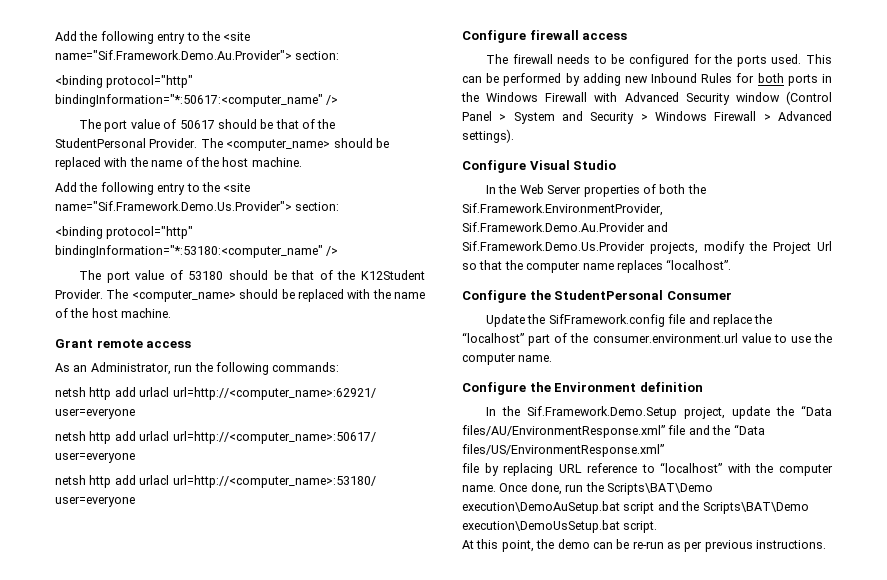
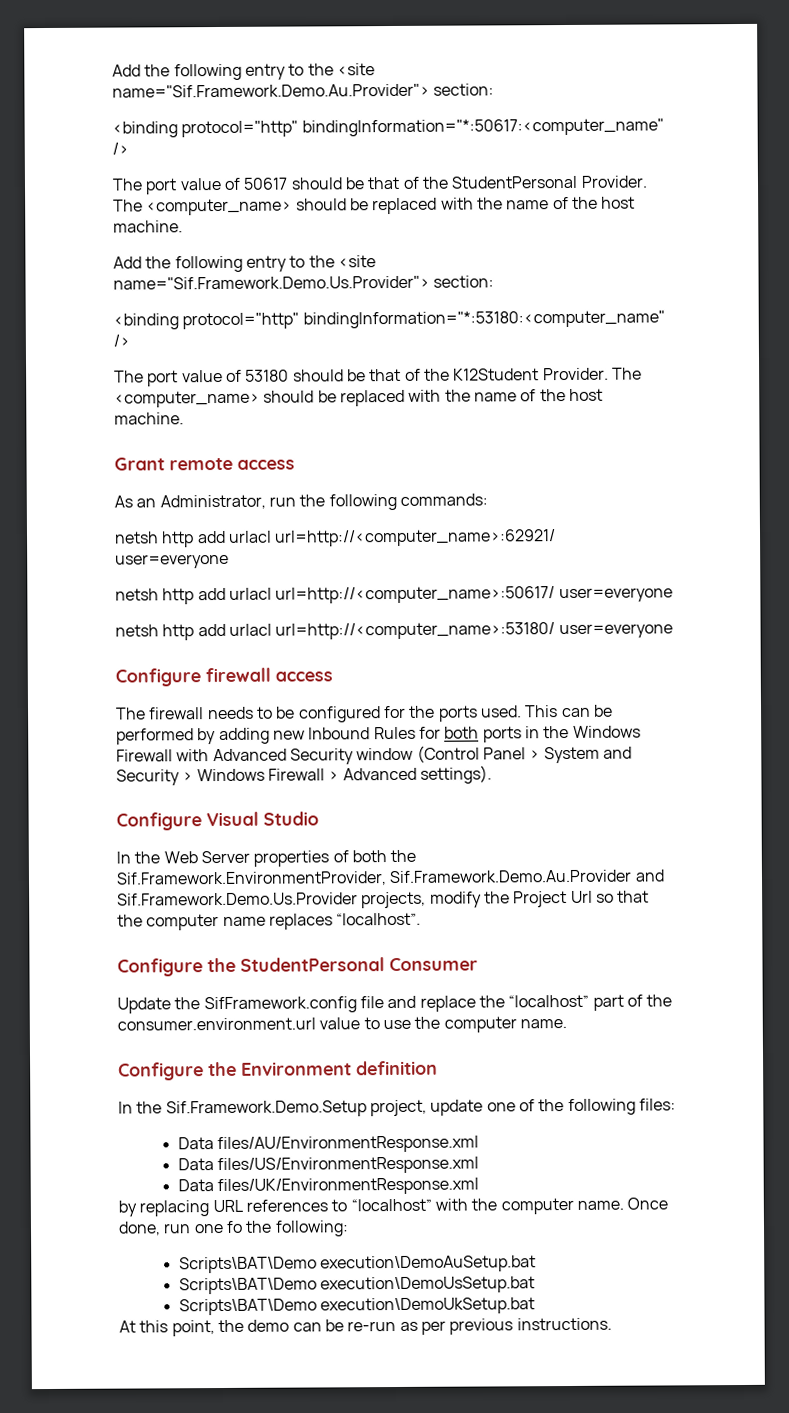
[776,405,832,416] [462,424,765,438] [462,444,664,457] [462,463,479,473] the “Data files/AU/EnvironmentResponse.xml” file and the “Data files/US/EnvironmentResponse.xml” // file -> [486,1098,676,1116] [177,1135,479,1154] [177,1156,479,1175] [177,1177,479,1196] one of the following files: // Data files/AU/EnvironmentResponse.xml // Data files/US/EnvironmentResponse.xml // Data files/UK/EnvironmentResponse.xml //
[587,463,638,473] reference -> [245,1199,328,1212] references
[585,482,604,492] the -> [193,1220,349,1237] one fo the following: //
[623,501,700,514] script and the -> (536, 1264) //
[623,521,658,533] script. -> [178,1297,535,1316] // Scripts\BAT\Demo execution\DemoUkSetup.bat

